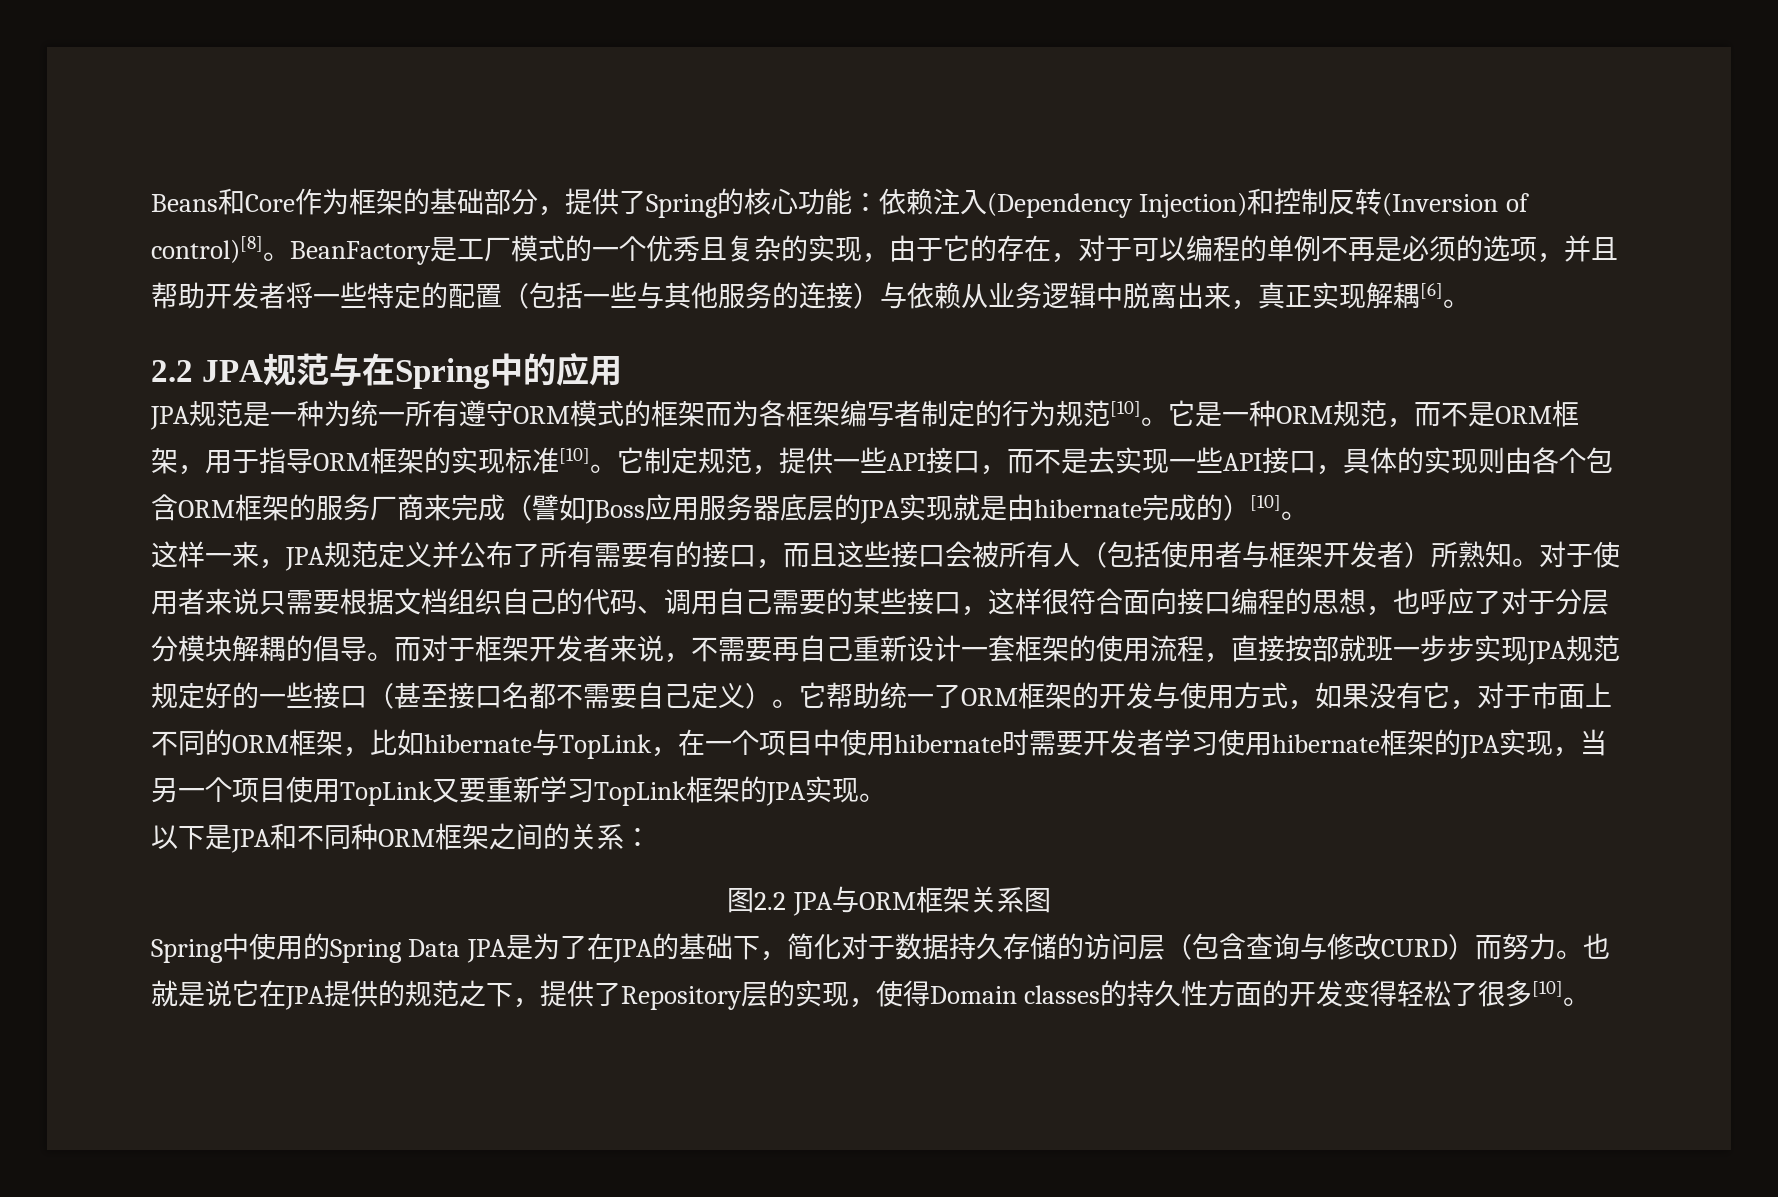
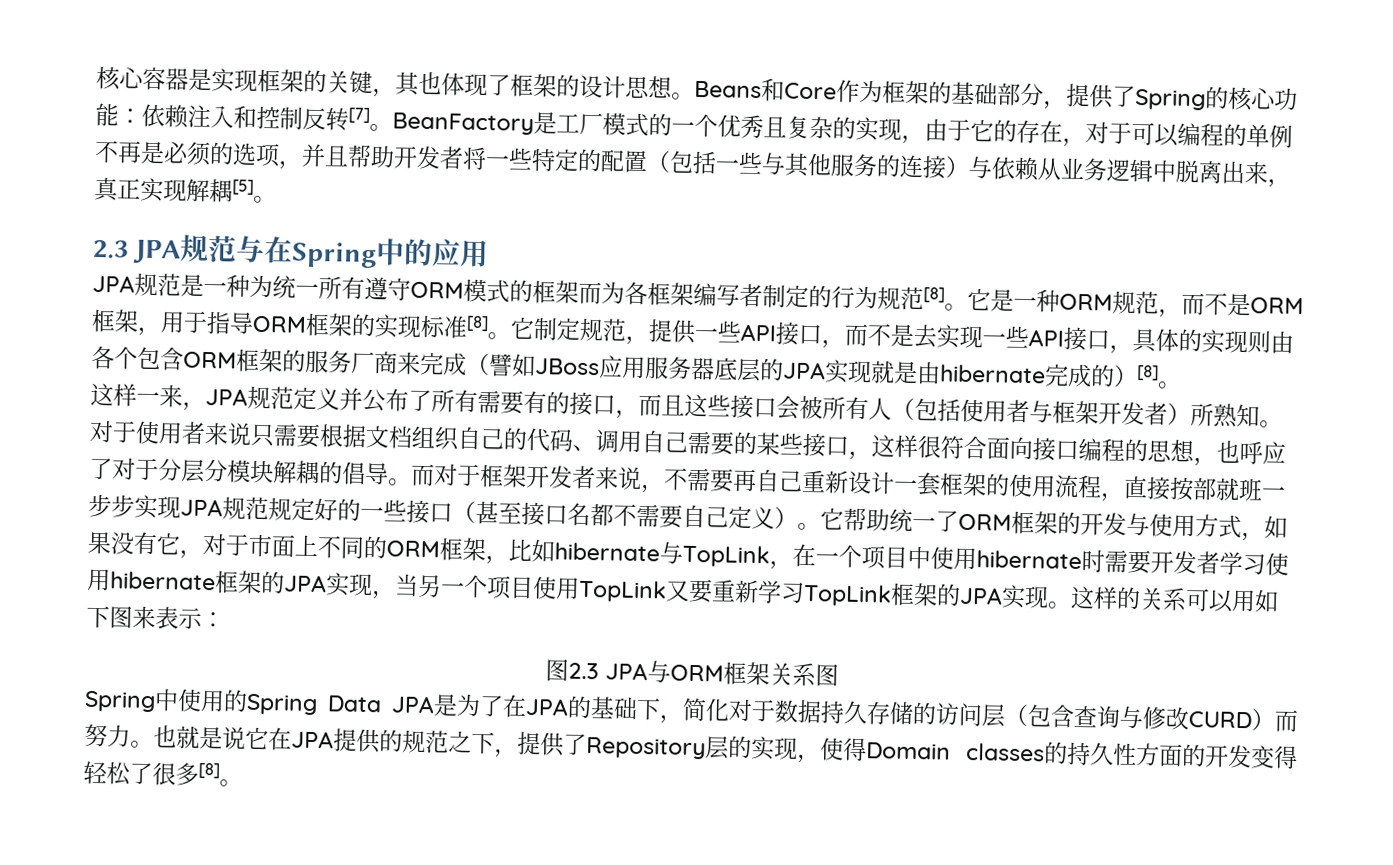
(151, 203) none -> [96,65,695,100] 核心容器是实现框架的关键，其也体现了框架的设计思想。
[987,192,1248,218] (Dependency Injection) -> (234, 117) none
[1382,192,1529,216] [151,236,263,263] (Inversion of control)[8] -> [348,107,370,123] [7]
[1420,283,1443,299] [1443,299,1470,308] [151,360,193,382] [6]。 // 2.2 -> [232,179,254,195] [253,195,277,204] [93,239,129,259] [5]。 // 2.3
[1110,401,1141,417] [10] -> [923,287,945,303] [8]
[559,448,590,464] [10] -> [466,315,489,332] [8]
[1250,495,1281,511] [10] -> [1137,365,1159,381] [8]
[151,823,624,853] // 以下是JPA和不同种ORM框架之间的关系 -> [1070,585,1279,613] [86,605,203,630] 这样的关系可以用如下图来表示
[754,892,787,910] 2.2 -> [568,662,600,680] 2.3
[1532,981,1564,997] [10] -> [198,762,220,779] [8]

